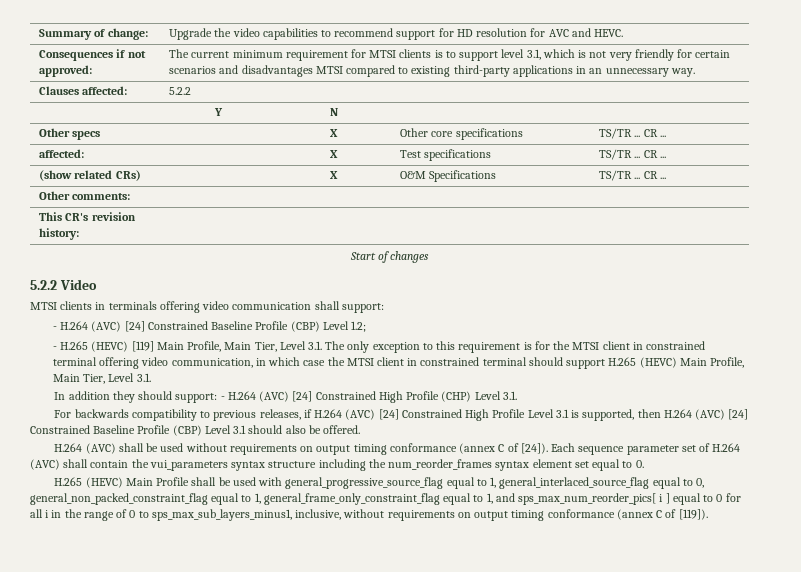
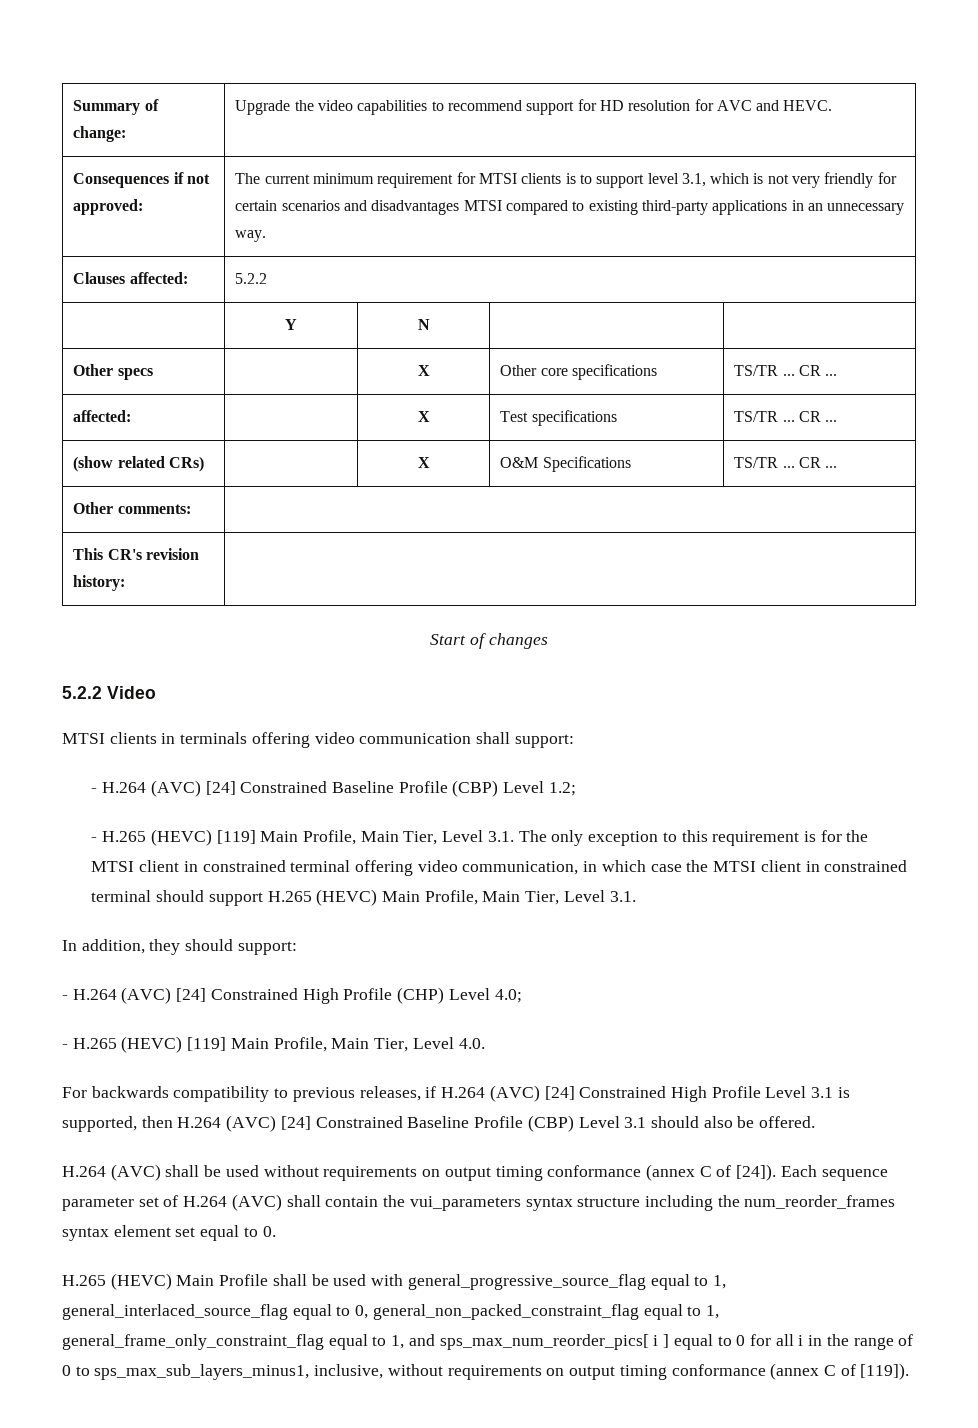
[68,391,110,400] addition -> [81,939,145,954] addition,
(218, 398) none -> (297, 948) //
[502,391,517,400] 3.1. -> [494,989,522,1003] [62,1036,485,1053] 4.0; // - H.265 (HEVC) [119] Main Profile, Main Tier, Level 4.0.

